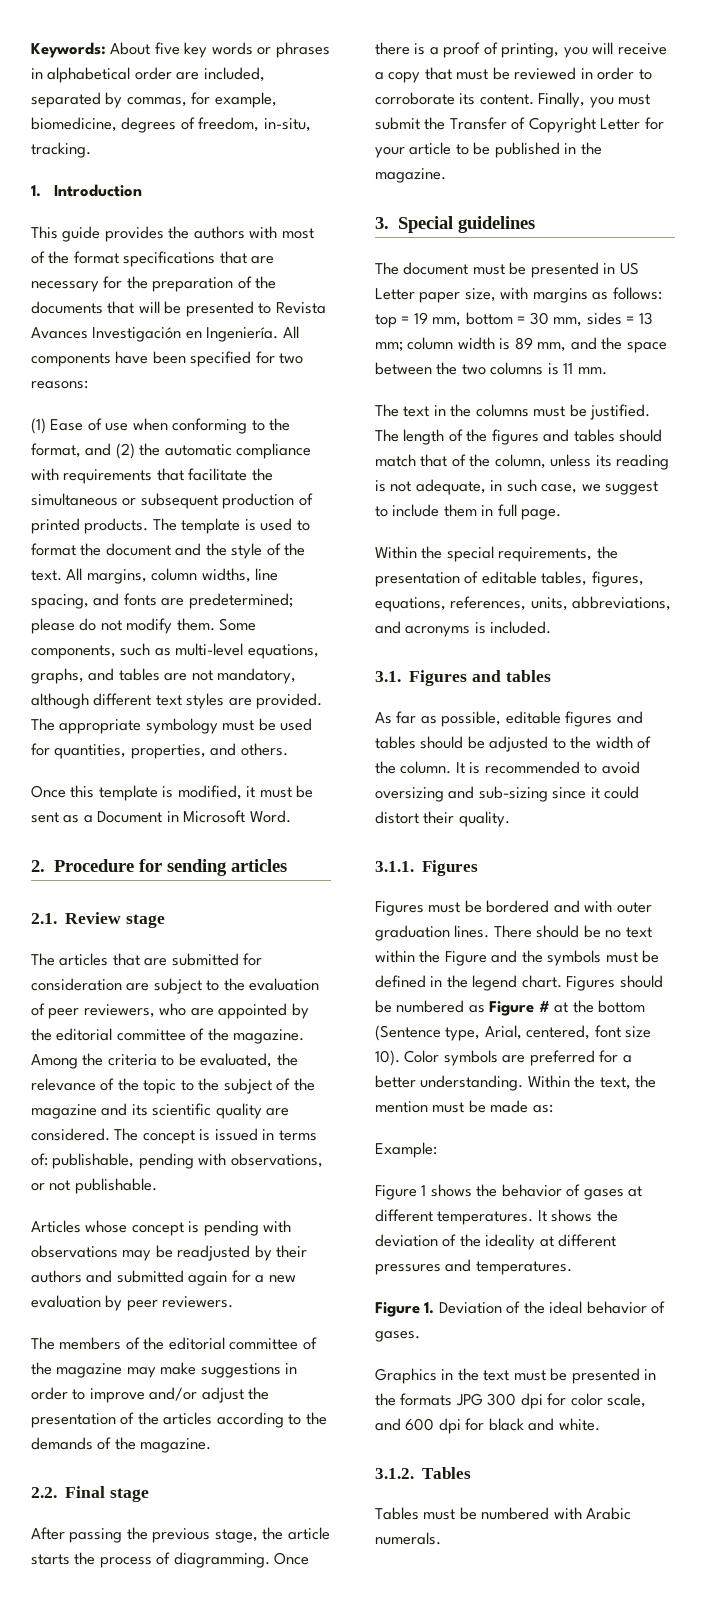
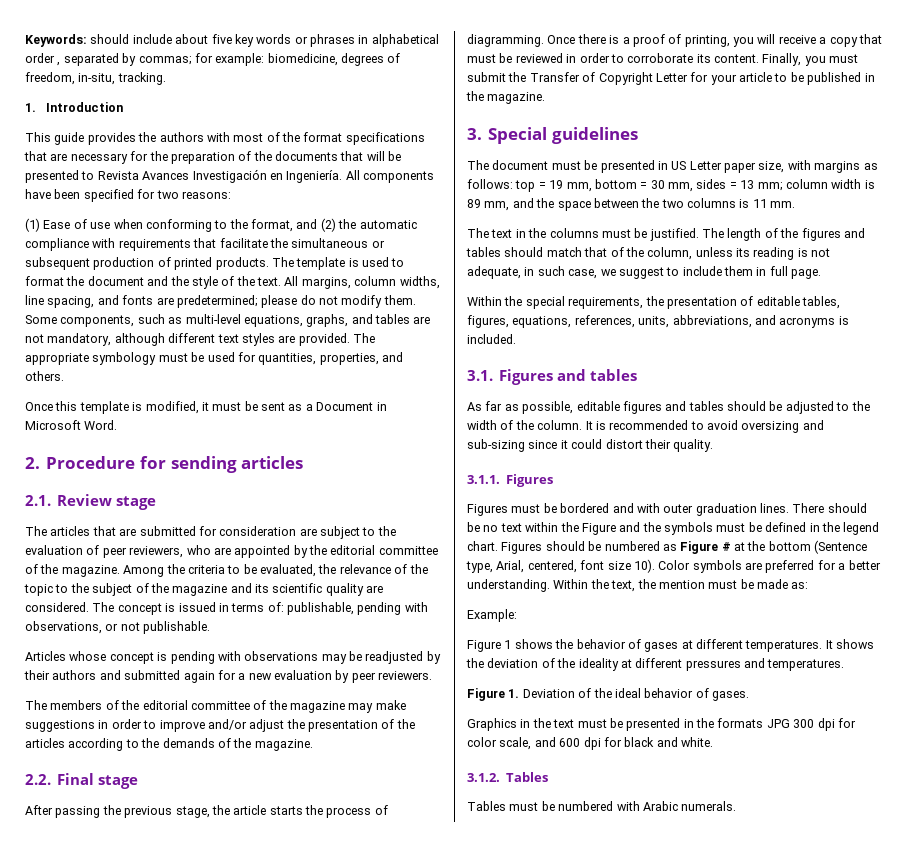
[110,42,151,55] About -> [90,34,209,44] should include about
[176,67,265,82] [31,92,277,108] are included, separated by commas, for example, -> [57,53,265,66] , separated by commas; for example:

